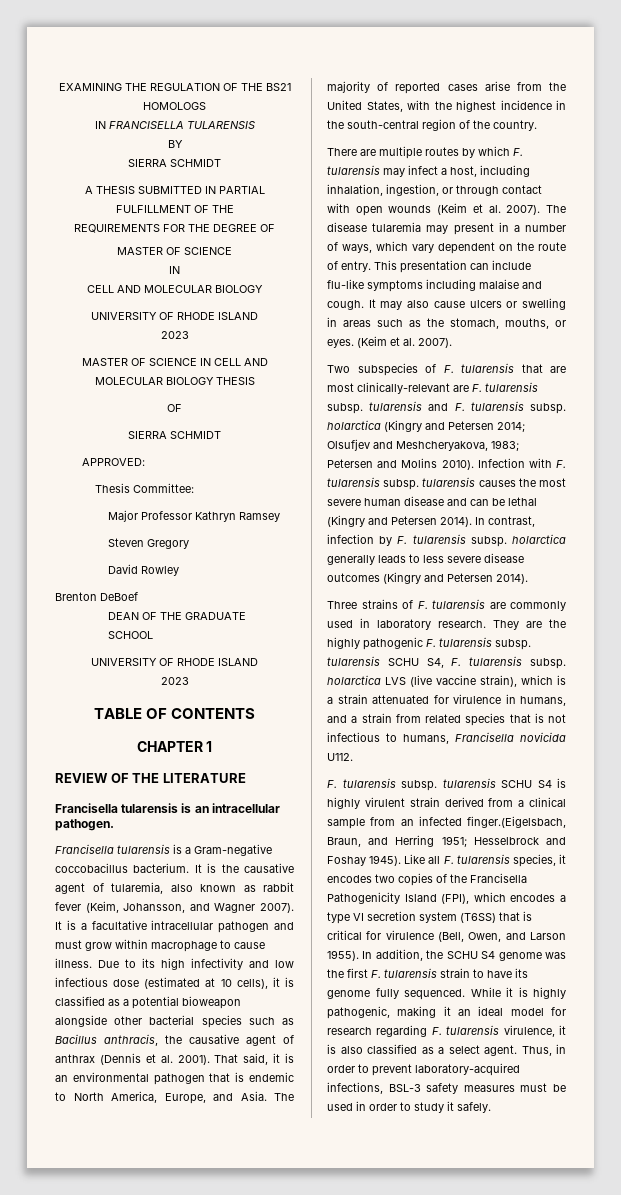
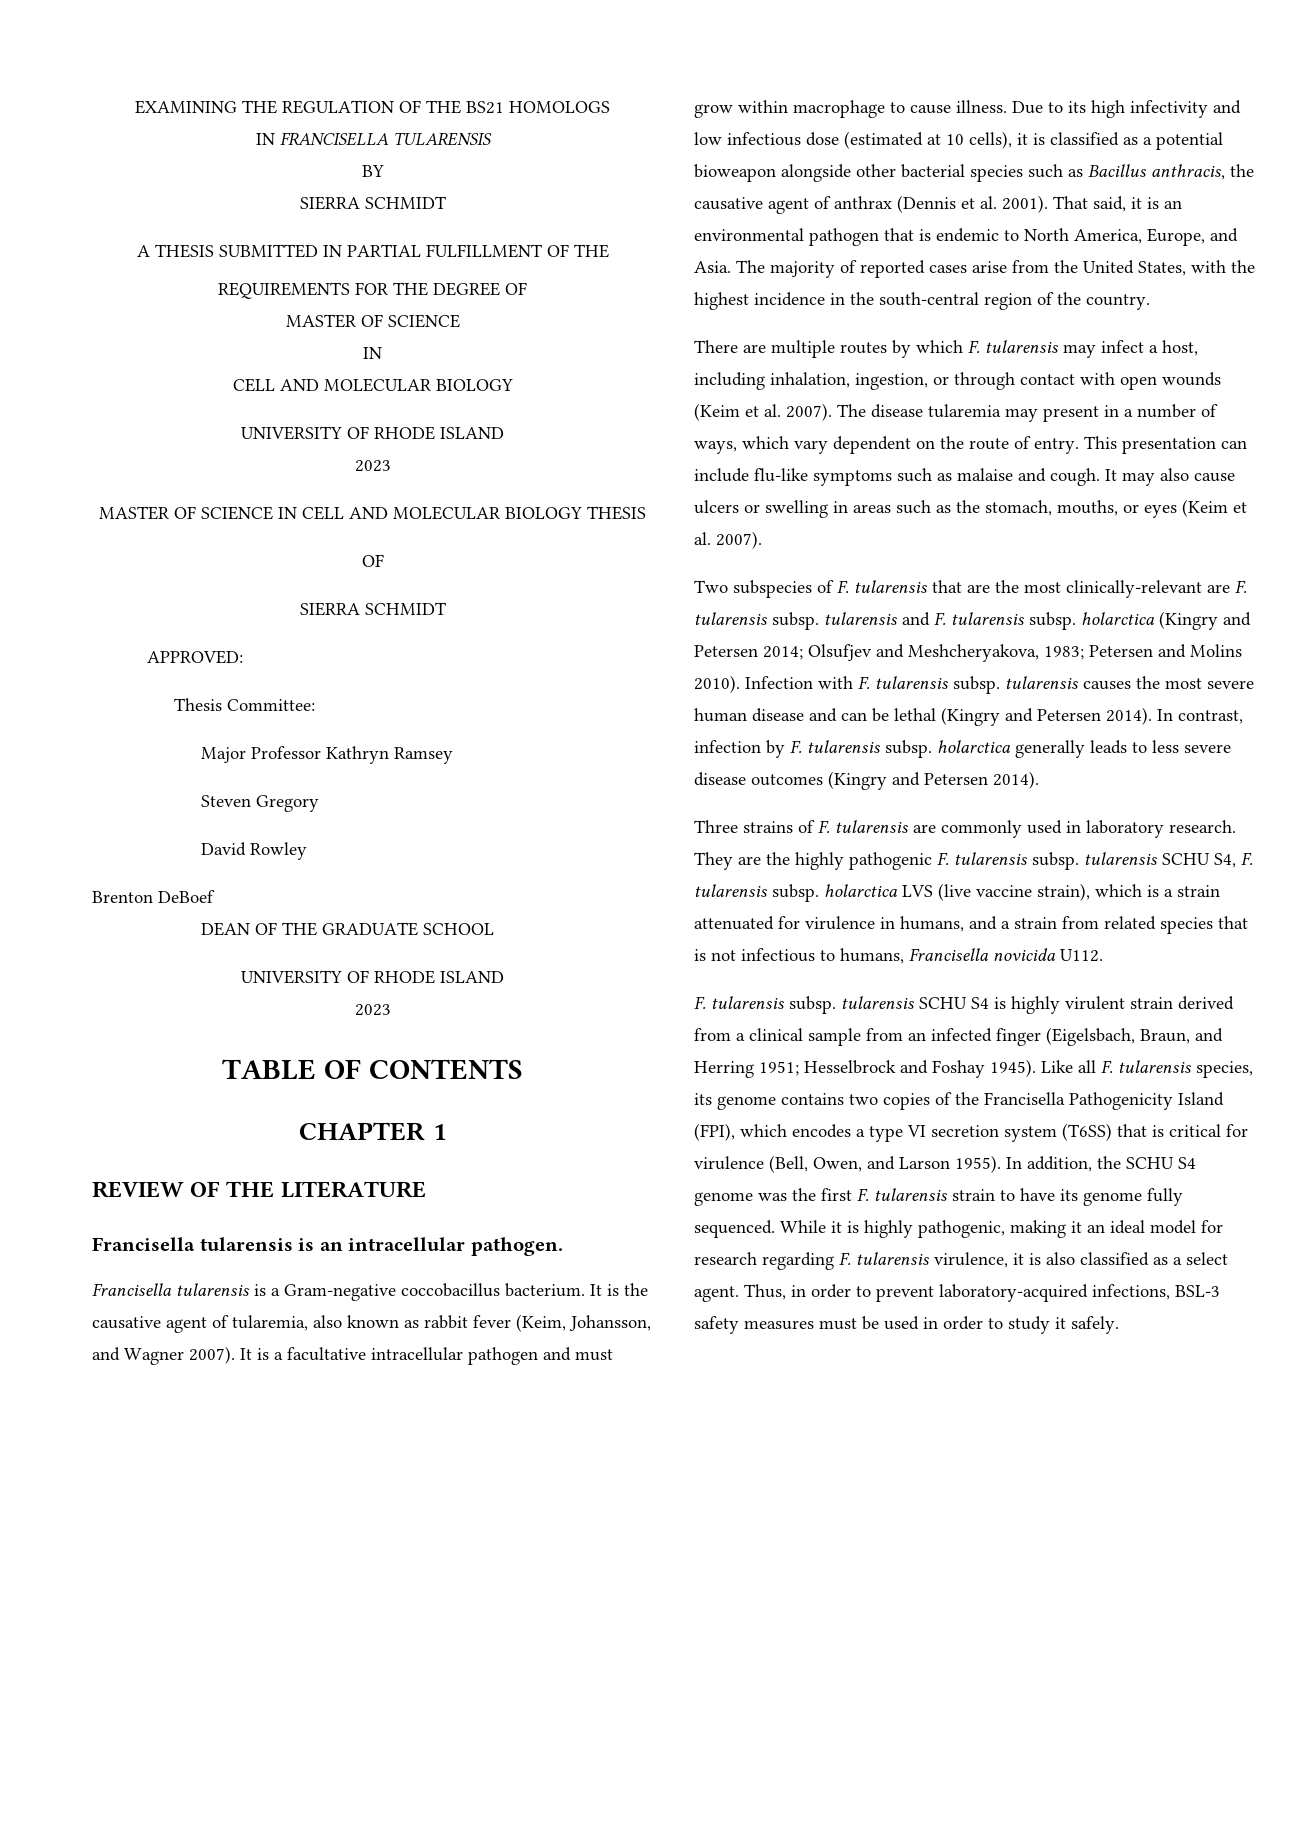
[426,279,476,291] including -> [897,468,952,482] such as
[327,339,354,348] eyes. -> [1144,505,1177,518] eyes
(566, 369) none -> [995,580,1019,593] the
[467,816,566,828] finger.(Eigelsbach, -> [996,1027,1135,1046] finger (Eigelsbach,
[559,854,566,864] [327,875,372,883] it encodes -> [694,1093,844,1110] its genome contains

